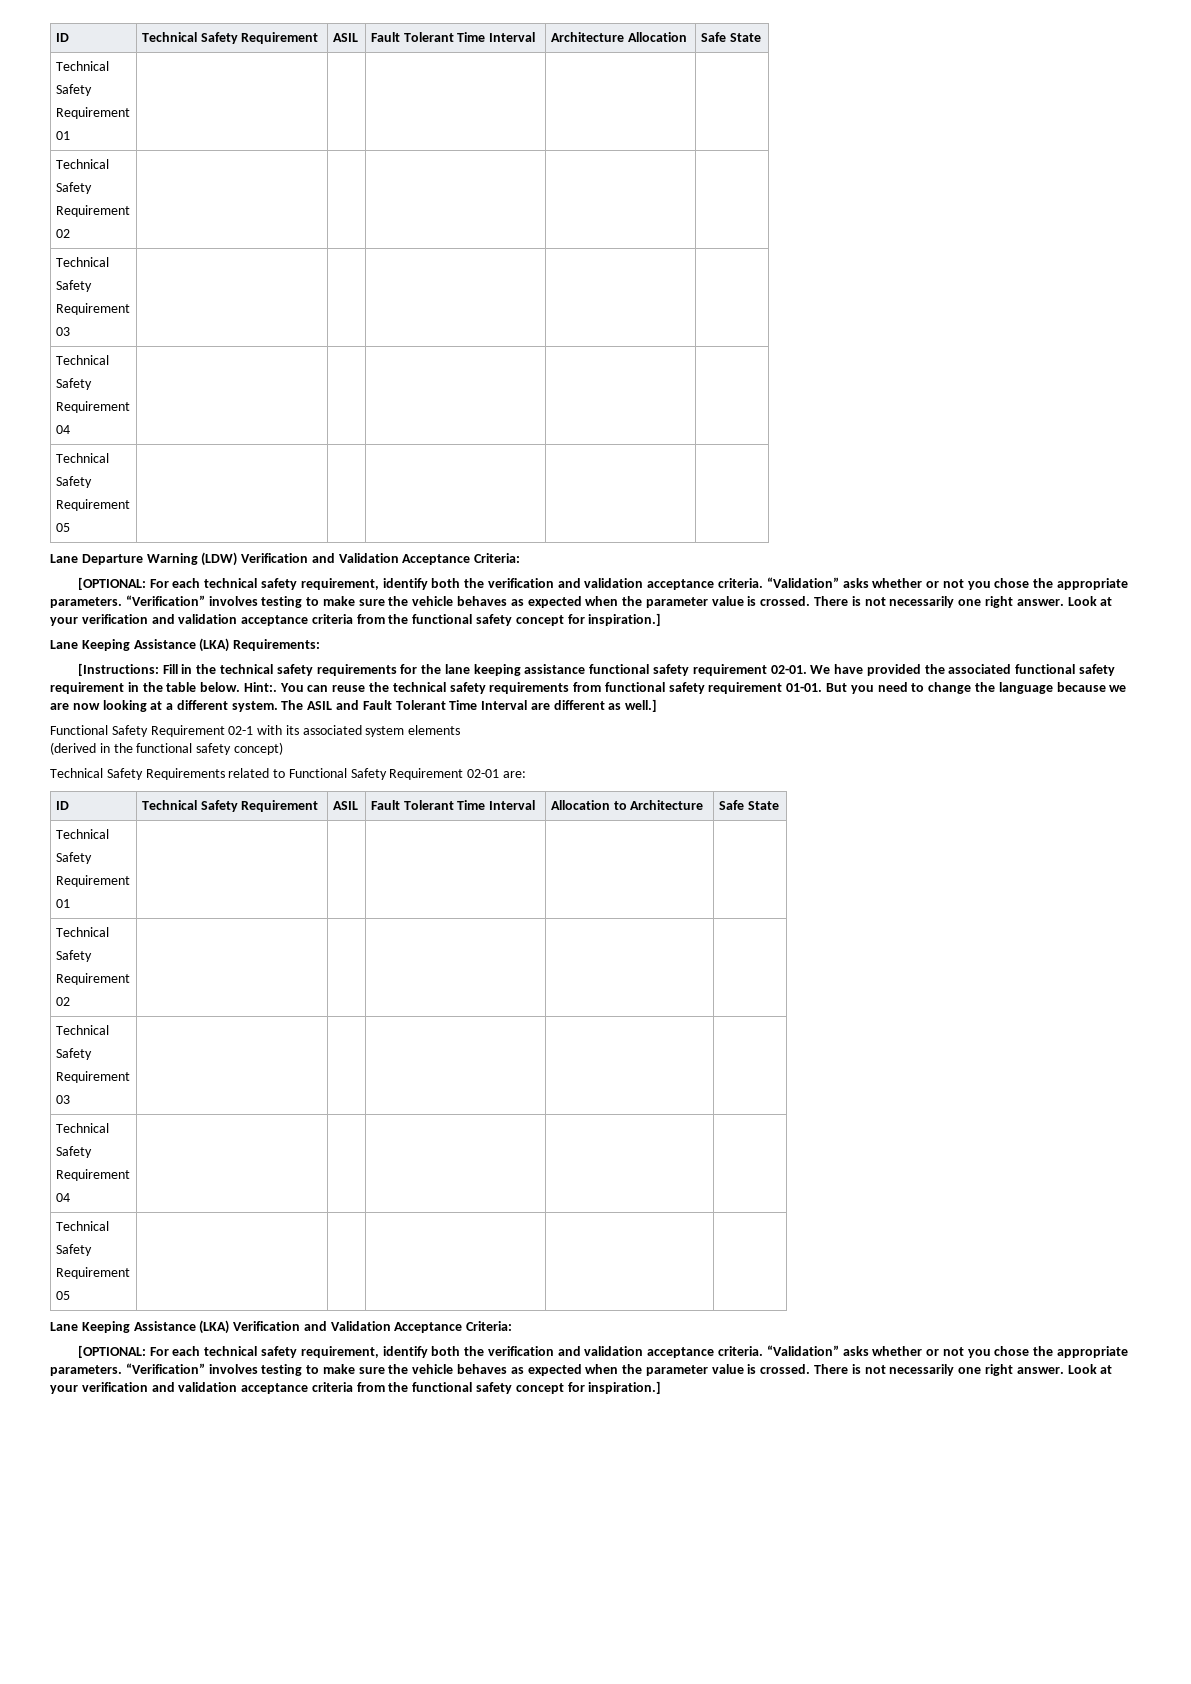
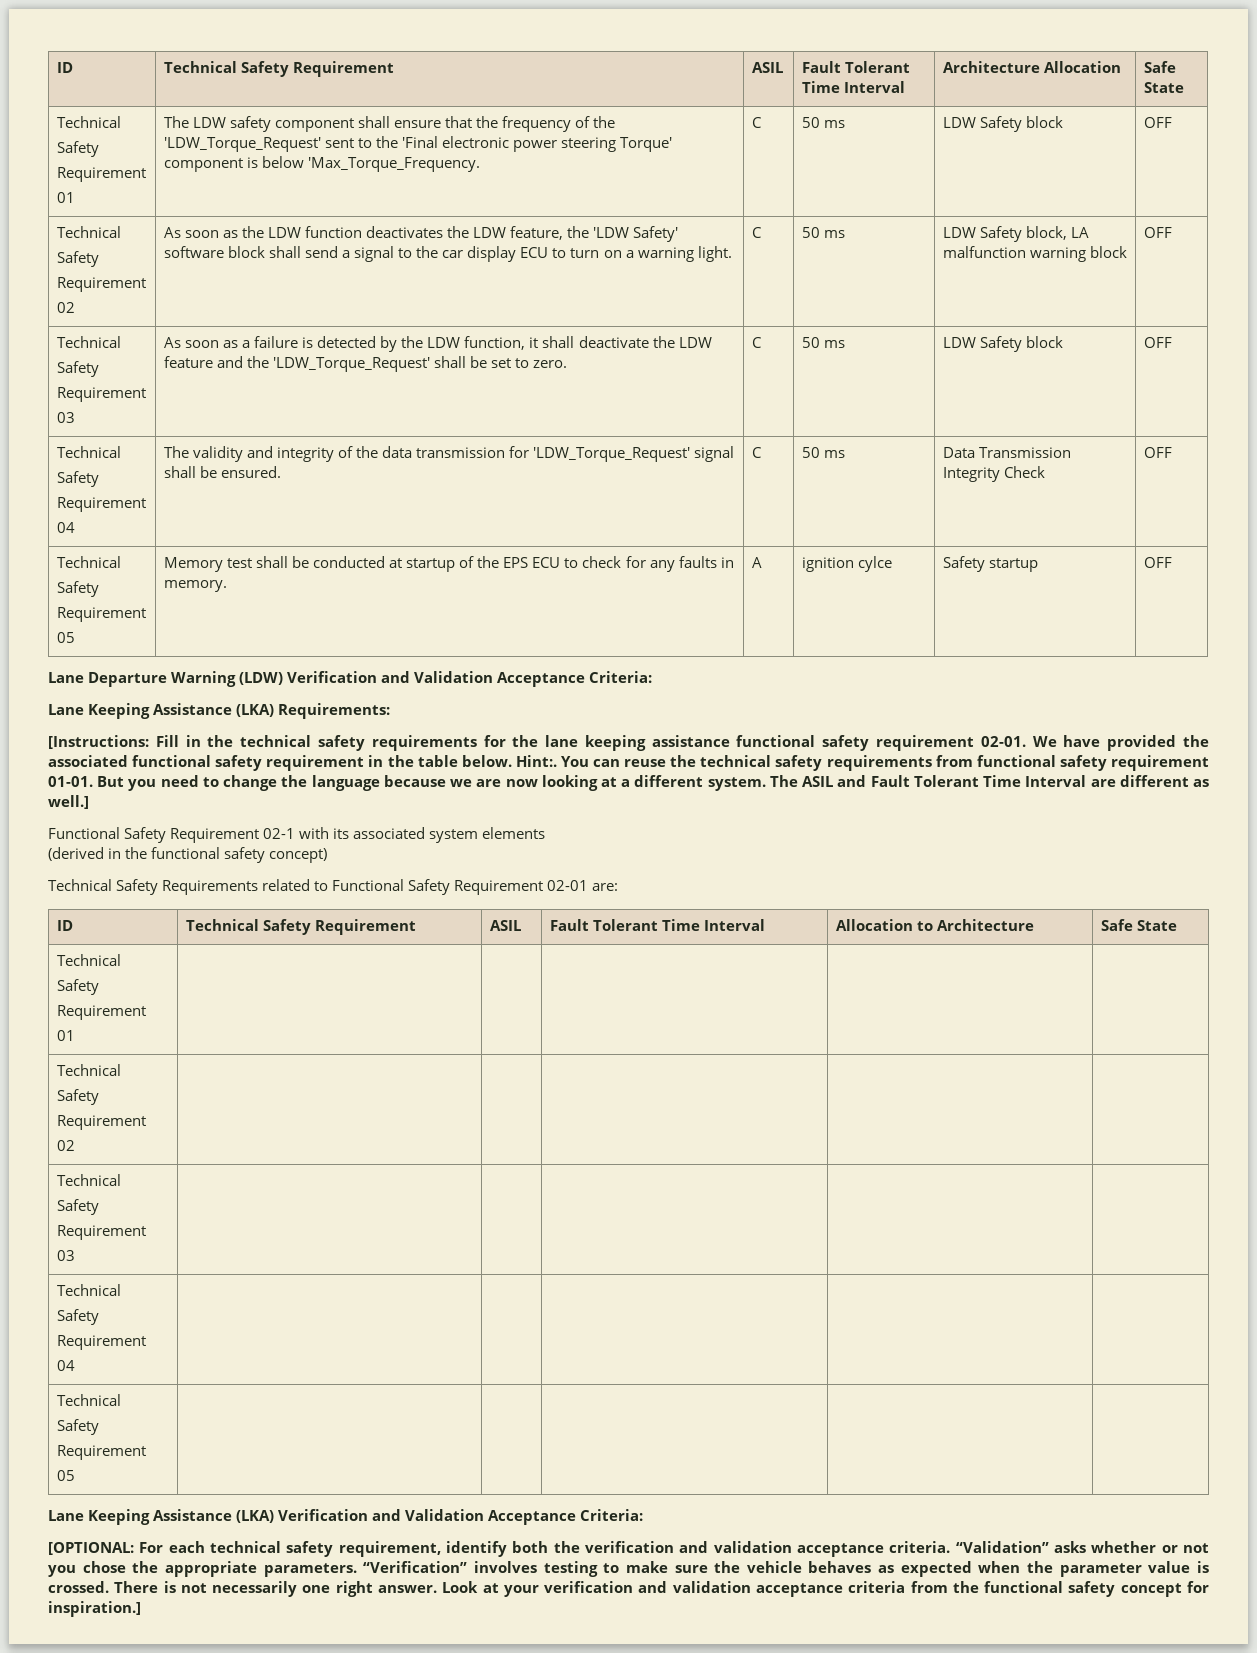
[55,159,109,169] [55,182,92,194] [55,205,130,217] [55,229,70,238] [55,257,109,267] [55,280,92,292] [55,303,130,315] [55,327,70,336] [55,355,109,365] [55,378,92,390] [55,401,130,413] [55,425,70,434] [55,453,109,463] [55,476,92,488] [55,499,130,511] [55,523,70,532] | | | | // Technical // Safety // Requirement // 02 | | | | | // Technical // Safety // Requirement // 03 | | | | | // Technical // Safety // Requirement // 04 | | | | | // Technical // Safety // Requirement // 05 | | | | | -> [163,116,616,132] [163,136,673,152] [163,156,481,172] [751,117,762,128] [801,117,845,128] [942,116,1063,132] [1143,117,1172,128] [56,226,121,238] [56,251,99,267] [56,277,146,292] [56,302,75,313] [163,226,679,242] [163,246,732,262] [751,227,762,238] [801,227,845,238] [942,226,1090,242] [942,246,1127,262] [1143,227,1172,238] [56,336,121,348] [56,361,99,377] [56,387,146,402] [56,412,75,423] [163,336,712,352] [163,356,568,372] [751,337,762,348] [801,337,845,348] [942,336,1063,352] [1143,337,1172,348] [56,446,121,458] [56,471,99,487] [56,497,146,512] [56,522,75,533] [163,446,735,462] [163,466,281,478] [751,447,762,458] [801,447,845,458] [942,447,1071,458] [942,466,1045,482] [1143,447,1172,458] [56,556,121,568] [56,581,99,597] [56,607,146,622] [56,632,75,643] [163,556,734,572] [163,580,227,592] [751,557,762,568] [801,556,892,572] [942,556,1038,572] [1143,557,1172,568] The LDW safety component shall ensure that the frequency of the 'LDW_Torque_Request' sent to the 'Final electronic power steering Torque' component is below 'Max_Torque_Frequency. | C | 50 ms | LDW Safety block | OFF // Technical // Safety // Requirement // 02 | As soon as the LDW function deactivates the LDW feature, the 'LDW Safety' software block shall send a signal to the car display ECU to turn on a warning light. | C | 50 ms | LDW Safety block, LA malfunction warning block | OFF // Technical // Safety // Requirement // 03 | As soon as a failure is detected by the LDW function, it shall deactivate the LDW feature and the 'LDW_Torque_Request' shall be set to zero. | C | 50 ms | LDW Safety block | OFF // Technical // Safety // Requirement // 04 | The validity and integrity of the data transmission for 'LDW_Torque_Request' signal shall be ensured. | C | 50 ms | Data Transmission Integrity Check | OFF // Technical // Safety // Requirement // 05 | Memory test shall be conducted at startup of the EPS ECU to check for any faults in memory. | A | ignition cylce | Safety startup | OFF
[77,577,1128,590] [50,595,1113,608] [50,613,662,626] // [OPTIONAL: For each technical safety requirement, identify both the verification and validation acceptance criteria. “Validation” asks whether or not you chose the appropriate parameters. “Verification” involves testing to make sure the vehicle behaves as expected when the parameter value is crossed. There is not necessarily one right answer. Look at your verification and validation acceptance criteria from the functional safety concept for inspiration.] -> (653, 677) none

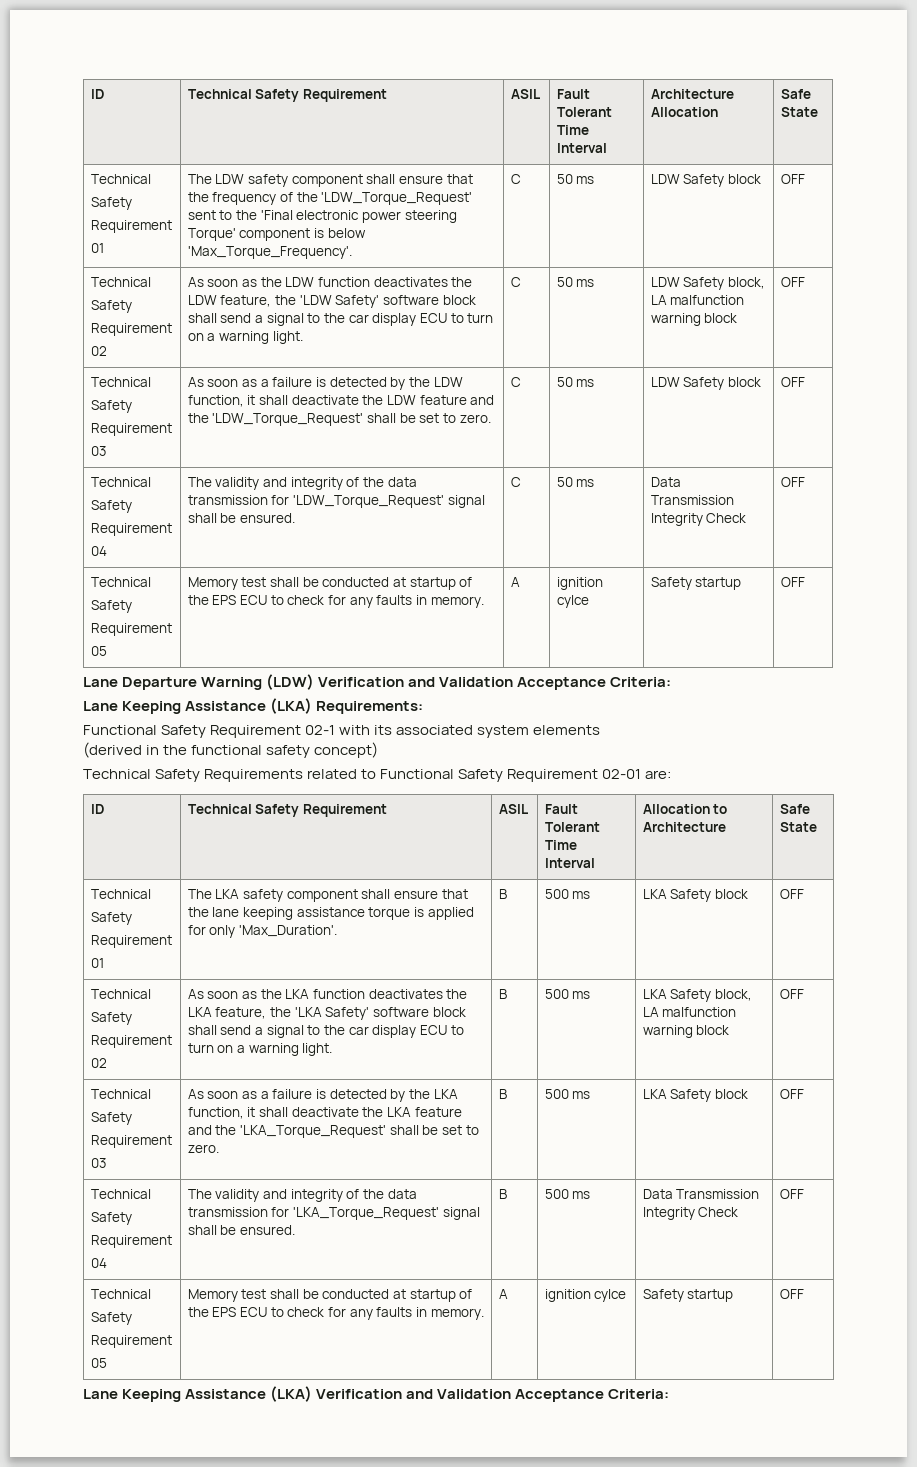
[308,157,481,172] 'Max_Torque_Frequency. -> [187,246,352,259] 'Max_Torque_Frequency'.
[48,735,1209,751] [48,755,1209,771] [48,775,1210,791] [48,795,89,809] // [Instructions: Fill in the technical safety requirements for the lane keeping assistance functional safety requirement 02-01. We have provided the associated functional safety requirement in the table below. Hint:. You can reuse the technical safety requirements from functional safety requirement 01-01. But you need to change the language because we are now looking at a different system. The ASIL and Fault Tolerant Time Interval are different as well.] -> (424, 707) none
[56,1064,121,1076] [56,1089,99,1105] [56,1115,146,1130] [56,1140,75,1151] [56,1174,121,1186] [56,1199,99,1215] [56,1225,146,1240] [56,1250,75,1261] [56,1284,121,1296] [56,1309,99,1325] [56,1335,146,1350] [56,1360,75,1371] [56,1394,121,1406] [56,1419,99,1435] [56,1445,146,1460] [56,1470,75,1481] | | | | // Technical // Safety // Requirement // 02 | | | | | // Technical // Safety // Requirement // 03 | | | | | // Technical // Safety // Requirement // 04 | | | | | // Technical // Safety // Requirement // 05 | | | | | -> [187,889,468,902] [187,907,474,920] [187,925,338,938] [498,889,507,899] [544,889,591,899] [642,889,749,902] [779,889,804,899] [90,989,151,999] [90,1012,132,1025] [90,1035,172,1048] [90,1058,107,1068] [187,989,468,999] [187,1007,466,1020] [187,1025,464,1038] [187,1043,333,1056] [498,989,507,999] [544,989,591,999] [642,989,753,1002] [642,1007,737,1017] [642,1025,730,1038] [779,989,804,999] [90,1089,151,1099] [90,1112,132,1125] [90,1135,172,1148] [90,1158,106,1168] [187,1089,458,1102] [187,1107,462,1119] [187,1125,479,1138] [187,1144,219,1153] [498,1089,507,1099] [544,1089,591,1099] [642,1089,749,1102] [779,1089,804,1099] [90,1189,151,1199] [90,1212,132,1225] [90,1235,172,1248] [90,1258,107,1268] [187,1189,417,1202] [187,1207,480,1220] [187,1225,296,1235] [498,1189,507,1199] [544,1189,591,1199] [642,1189,760,1199] [642,1207,739,1220] [779,1189,804,1199] [90,1289,151,1299] [90,1312,132,1325] [90,1335,172,1348] [90,1358,107,1368] [187,1289,473,1302] [187,1307,484,1320] [498,1289,508,1299] [544,1289,627,1302] [642,1289,734,1302] [779,1289,804,1299] The LKA safety component shall ensure that the lane keeping assistance torque is applied for only 'Max_Duration'. | B | 500 ms | LKA Safety block | OFF // Technical // Safety // Requirement // 02 | As soon as the LKA function deactivates the LKA feature, the 'LKA Safety' software block shall send a signal to the car display ECU to turn on a warning light. | B | 500 ms | LKA Safety block, LA malfunction warning block | OFF // Technical // Safety // Requirement // 03 | As soon as a failure is detected by the LKA function, it shall deactivate the LKA feature and the 'LKA_Torque_Request' shall be set to zero. | B | 500 ms | LKA Safety block | OFF // Technical // Safety // Requirement // 04 | The validity and integrity of the data transmission for 'LKA_Torque_Request' signal shall be ensured. | B | 500 ms | Data Transmission Integrity Check | OFF // Technical // Safety // Requirement // 05 | Memory test shall be conducted at startup of the EPS ECU to check for any faults in memory. | A | ignition cylce | Safety startup | OFF
[48,1541,1209,1557] [48,1561,1209,1577] [48,1581,1210,1597] [48,1601,141,1617] // [OPTIONAL: For each technical safety requirement, identify both the verification and validation acceptance criteria. “Validation” asks whether or not you chose the appropriate parameters. “Verification” involves testing to make sure the vehicle behaves as expected when the parameter value is crossed. There is not necessarily one right answer. Look at your verification and validation acceptance criteria from the functional safety concept for inspiration.] -> (670, 1394) none

